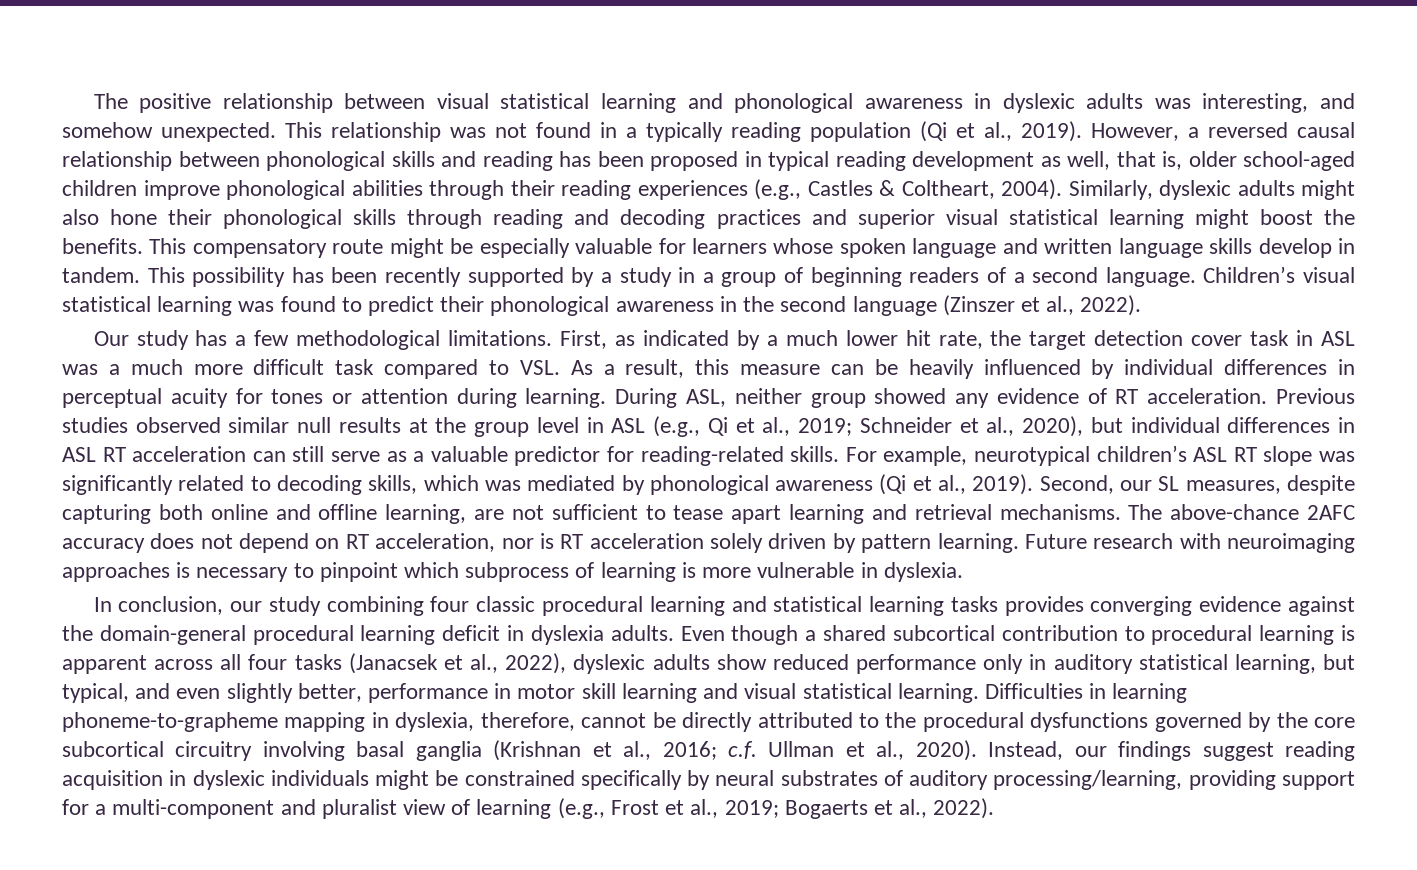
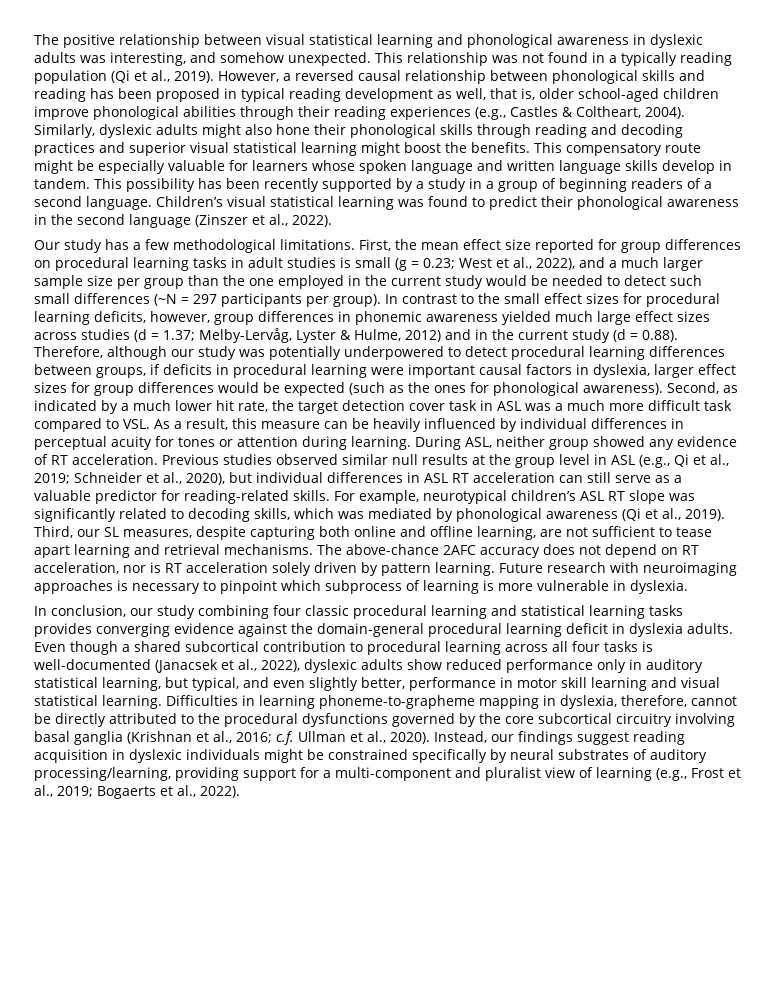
(608, 339) none -> [395,239,741,253] [34,257,703,271] [34,275,702,289] [34,293,720,307] [34,311,710,325] [34,328,678,343] [34,346,725,360] [34,364,736,378] [34,382,719,396] the mean effect size reported for group differences on procedural learning tasks in adult studies is small (g = 0.23; West et al., 2022), and a much larger sample size per group than the one employed in the current study would be needed to detect such small differences (~N = 297 participants per group). In contrast to the small effect sizes for procedural learning deficits, however, group differences in phonemic awareness yielded much large effect sizes across studies (d = 1.37; Melby-Lervåg, Lyster & Hulme, 2012) and in the current study (d = 0.88). Therefore, although our study was potentially underpowered to detect procedural learning differences between groups, if deficits in procedural learning were important causal factors in dyslexia, larger effect sizes for group differences would be expected (such as the ones for phonological awareness). Second,
[1039,475,1114,494] Second, -> [34,526,73,538] Third,
[1341,625,1355,641] [62,655,147,674] is apparent -> (501, 648) none
(342, 662) none -> [642,641,653,652] [34,659,151,670] is well-documented

